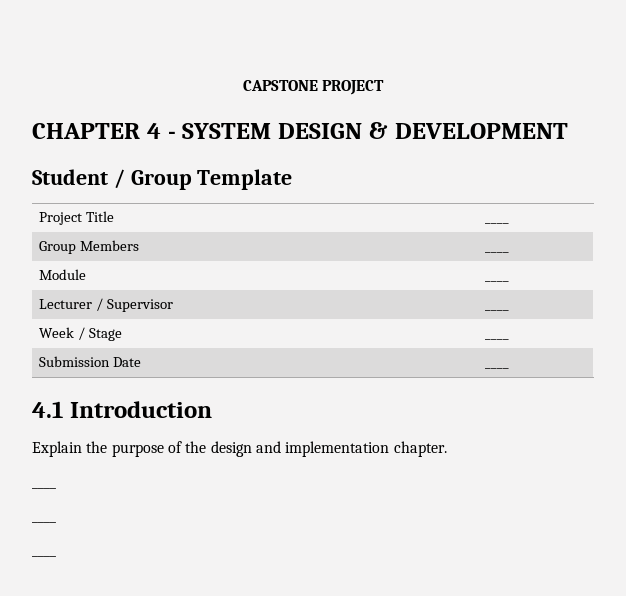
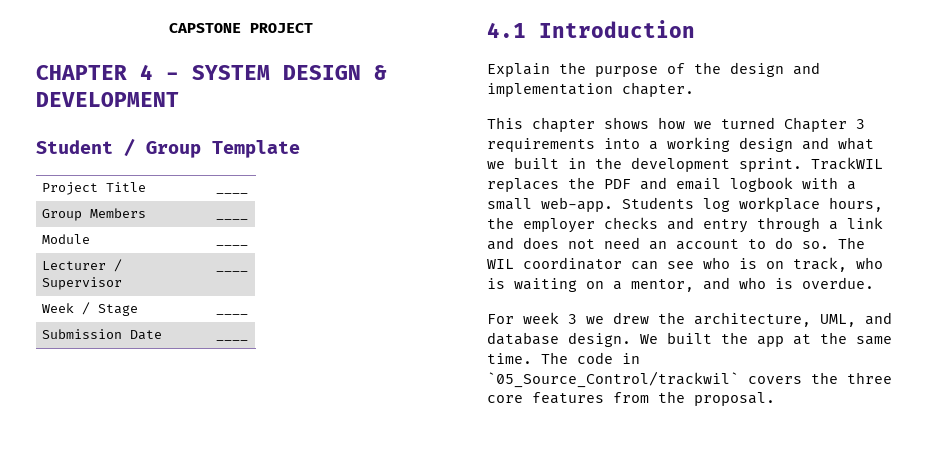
[32,487,56,489] [32,521,56,523] [32,555,56,557] ____ // ____ // ____ -> [487,117,865,132] [487,137,874,152] [487,157,883,172] [487,177,856,192] [487,197,883,212] [487,217,883,233] [487,237,865,250] [487,257,883,272] [487,277,874,292] [487,312,892,327] [487,332,892,347] [487,352,640,364] [487,371,892,388] [487,391,775,406] This chapter shows how we turned Chapter 3 requirements into a working design and what we built in the development sprint. TrackWIL replaces the PDF and email logbook with a small web-app. Students log workplace hours, the employer checks and entry through a link and does not need an account to do so. The WIL coordinator can see who is on track, who is waiting on a mentor, and who is overdue. // For week 3 we drew the architecture, UML, and database design. We built the app at the same time. The code in `05_Source_Control/trackwil` covers the three core features from the proposal.

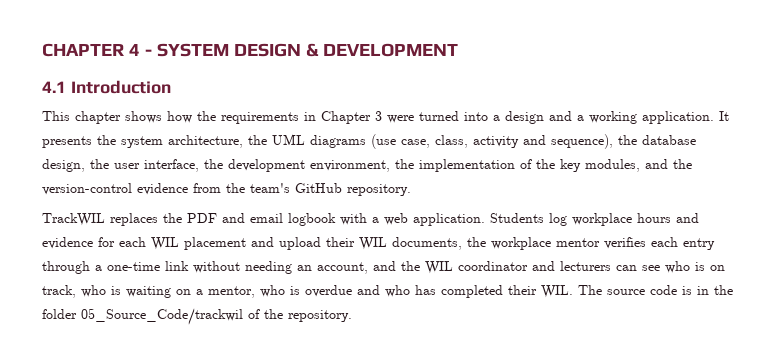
[169,23,313,33] CAPSTONE PROJECT // -> (42, 50) none
[36,138,300,158] [42,182,147,195] [216,192,249,194] [42,208,147,221] [216,218,249,220] [42,234,91,244] [216,244,249,246] [42,259,123,272] [42,277,123,290] [216,270,249,272] [42,302,139,316] [216,313,249,315] [42,329,163,340] [216,339,249,341] [487,20,695,38] [487,62,820,77] [487,82,694,97] [487,117,865,132] [487,138,595,152] Student / Group Template // Project Title | ____ // Group Members | ____ // Module | ____ // Lecturer / Supervisor | ____ // Week / Stage | ____ // Submission Date | ____ // 4.1 Introduction // Explain the purpose of the design and implementation chapter. // This chapter shows how we turned Chapter 3 requirements -> [42,80,171,94] [42,111,459,124] 4.1 Introduction // This chapter shows how the requirements in Chapter 3 were turned
[667,137,874,152] [487,157,802,172] working design and what we built in the development sprint. -> [505,111,729,124] [42,134,696,149] [42,159,692,172] [42,183,411,196] design and a working application. It presents the system architecture, the UML diagrams (use case, class, activity and sequence), the database design, the user interface, the development environment, the implementation of the key modules, and the version-control evidence from the team's GitHub repository. //
[487,197,613,212] small web-app. -> [384,213,485,226] web application.
[829,197,883,212] [487,217,883,233] [487,237,865,250] [487,257,622,270] hours, the employer checks and entry through a link and does not need an account to do so. The WIL coordinator -> [637,213,699,223] [42,237,715,250] [42,261,611,274] hours and evidence for each WIL placement and upload their WIL documents, the workplace mentor verifies each entry through a one-time link without needing an account, and the WIL coordinator and lecturers
[703,277,874,290] [487,312,892,327] [487,332,892,347] [487,352,640,364] [487,371,892,388] [487,391,775,406] and who is overdue. // For week 3 we drew the architecture, UML, and database design. We built the app at the same time. The code in `05_Source_Control/trackwil` covers the three core features from the proposal. -> [260,285,733,298] [42,308,352,325] who is overdue and who has completed their WIL. The source code is in the folder 05_Source_Code/trackwil of the repository.

